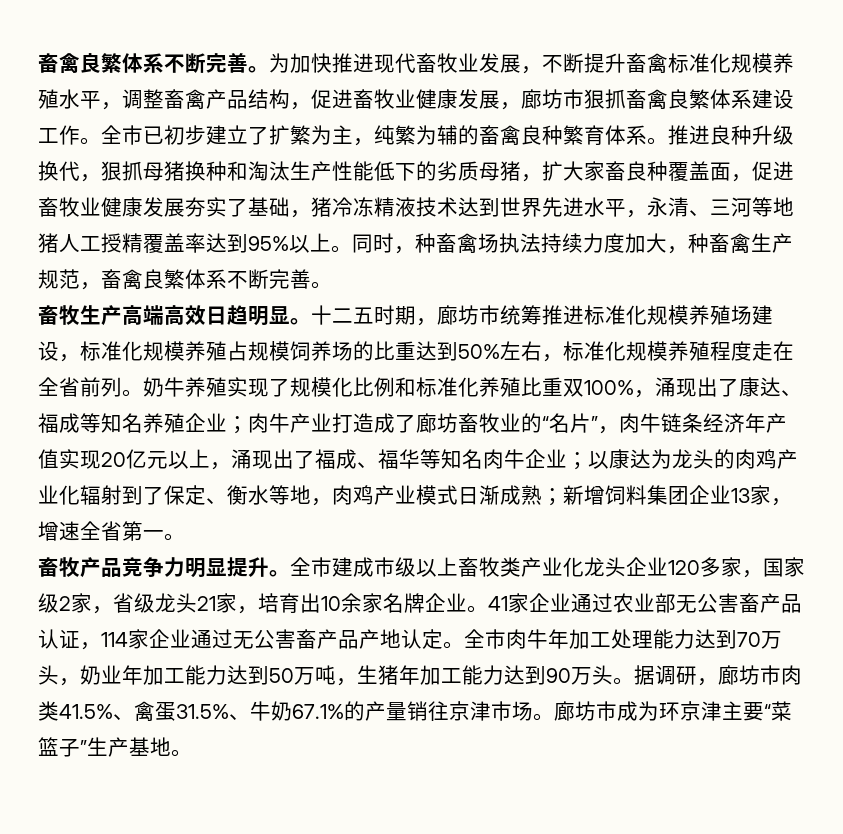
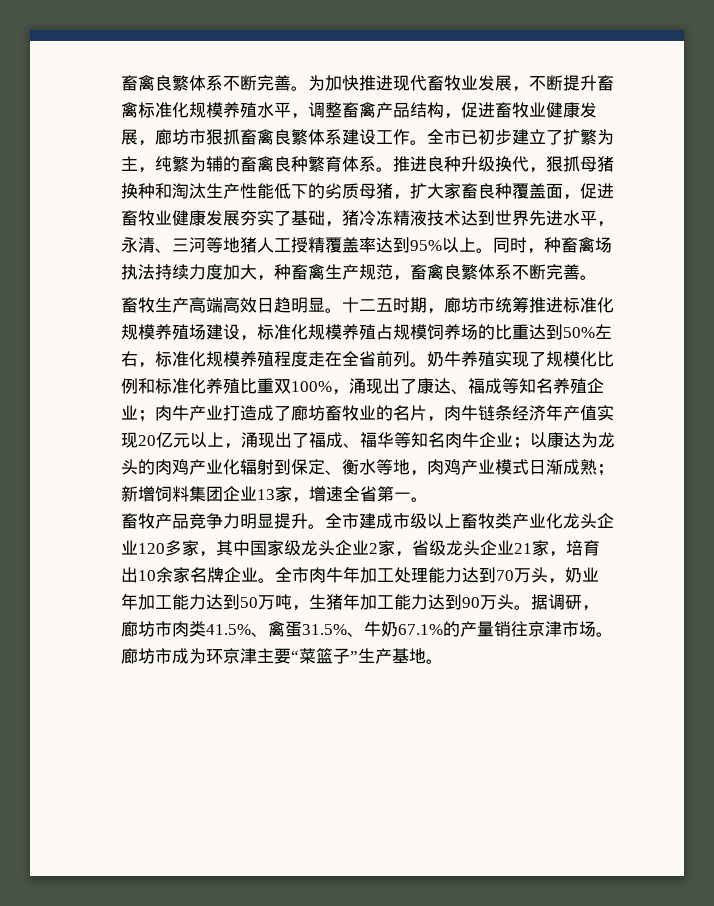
[542,413,598,433] “名片” -> [393,405,427,421] 名片
[143,486,164,505] 了 -> (291, 467) none
[763,557,805,577] [38,593,59,613] 国家级 -> [216,540,369,556] 其中国家级龙头企业
(197, 603) none -> [480,540,514,555] 企业
[488,593,802,613] [38,629,464,650] 41家企业通过农业部无公害畜产品认证，114家企业通过无公害畜产品产地认定。 -> (275, 580) none

